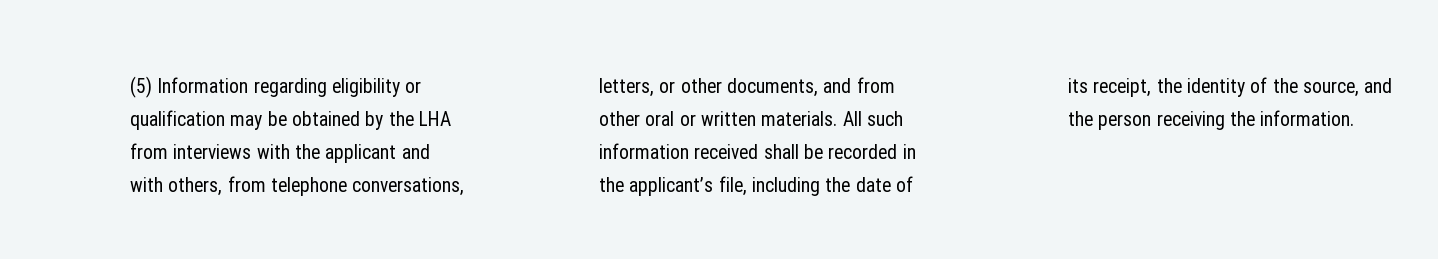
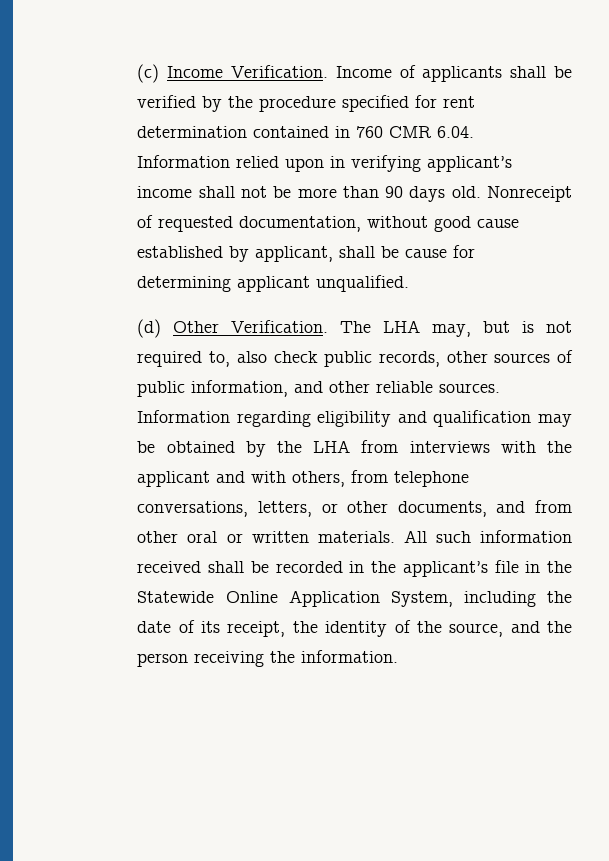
[130,76,153,98] (5) -> [137,64,573,83] [137,95,476,112] [137,126,475,138] [137,155,513,172] [137,186,573,202] [137,215,520,232] [137,245,476,262] [137,275,410,292] [137,319,572,338] [137,350,573,367] [137,380,501,397] (c) Income Verification. Income of applicants shall be verified by the procedure specified for rent determination contained in 760 CMR 6.04. Information relied upon in verifying applicant’s income shall not be more than 90 days old. Nonreceipt of requested documentation, without good cause established by applicant, shall be cause for determining applicant unqualified. // (d) Other Verification. The LHA may, but is not required to, also check public records, other sources of public information, and other reliable sources.
[405,81,422,93] or -> [397,411,427,423] and
[718,176,747,196] file, -> [494,560,572,573] [137,590,453,607] file in the Statewide Online Application System,

